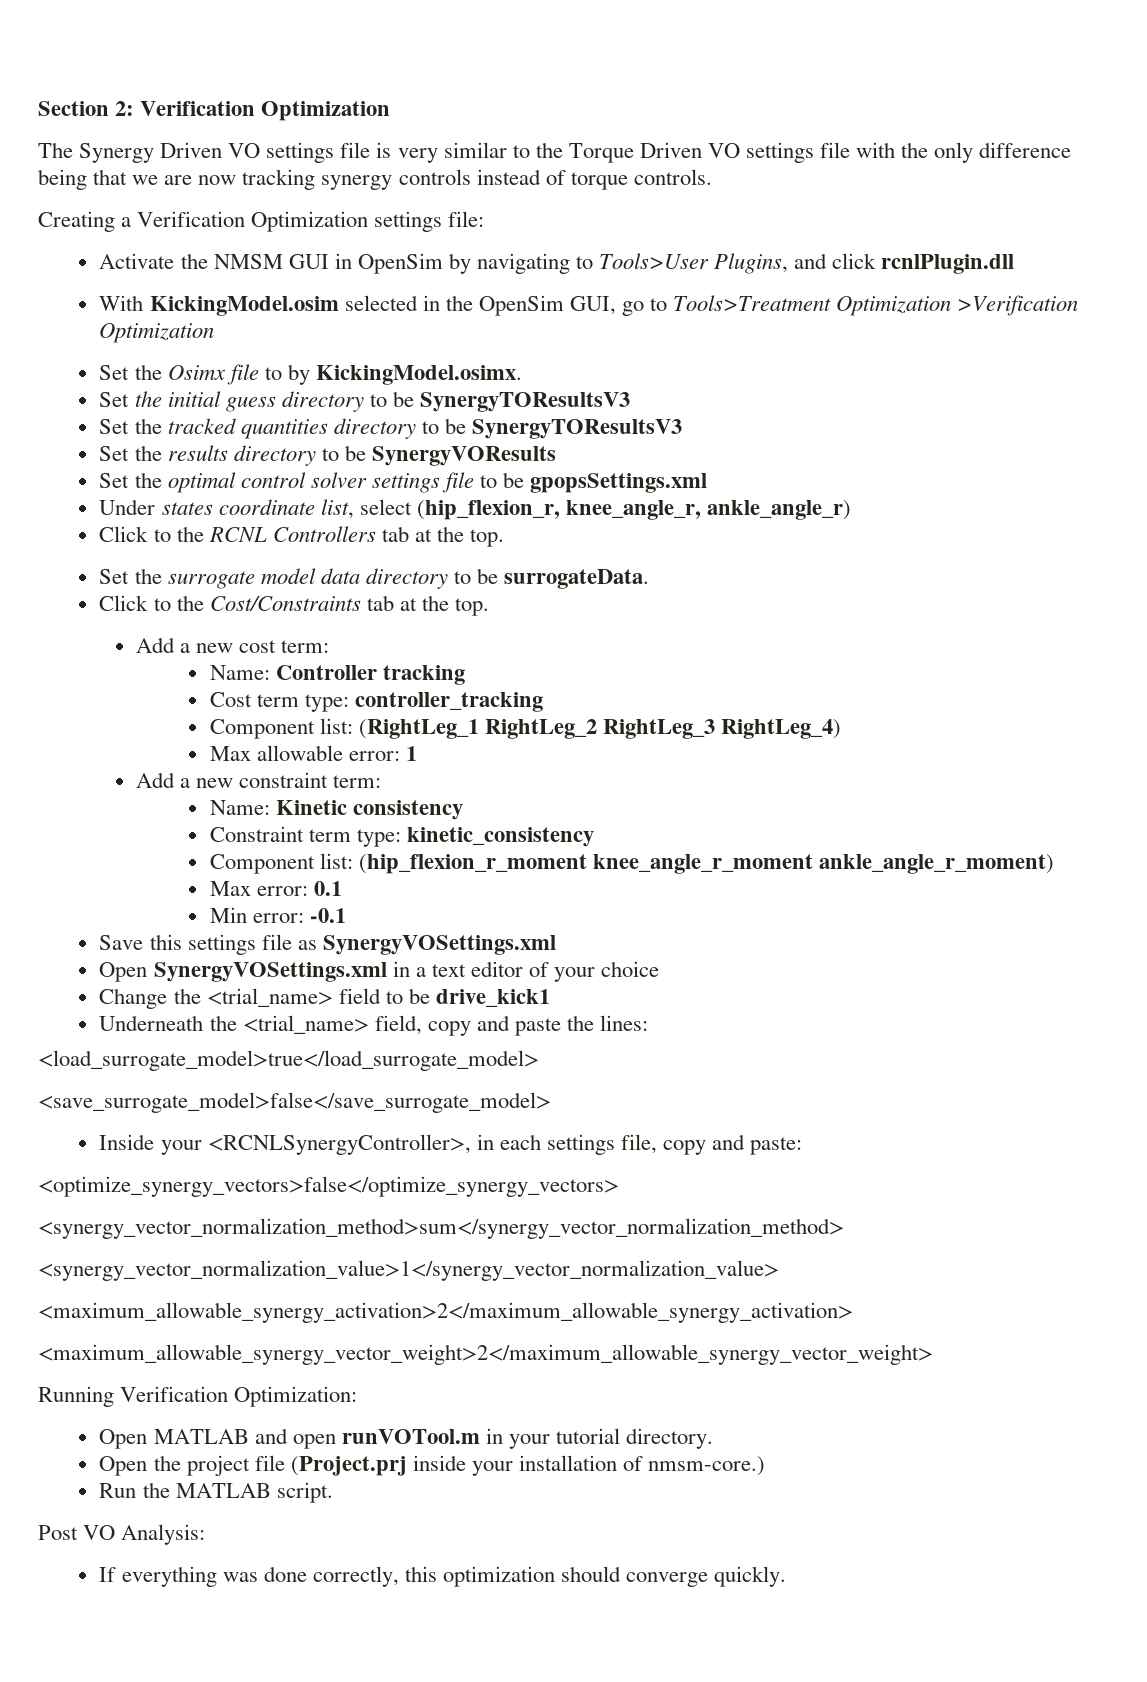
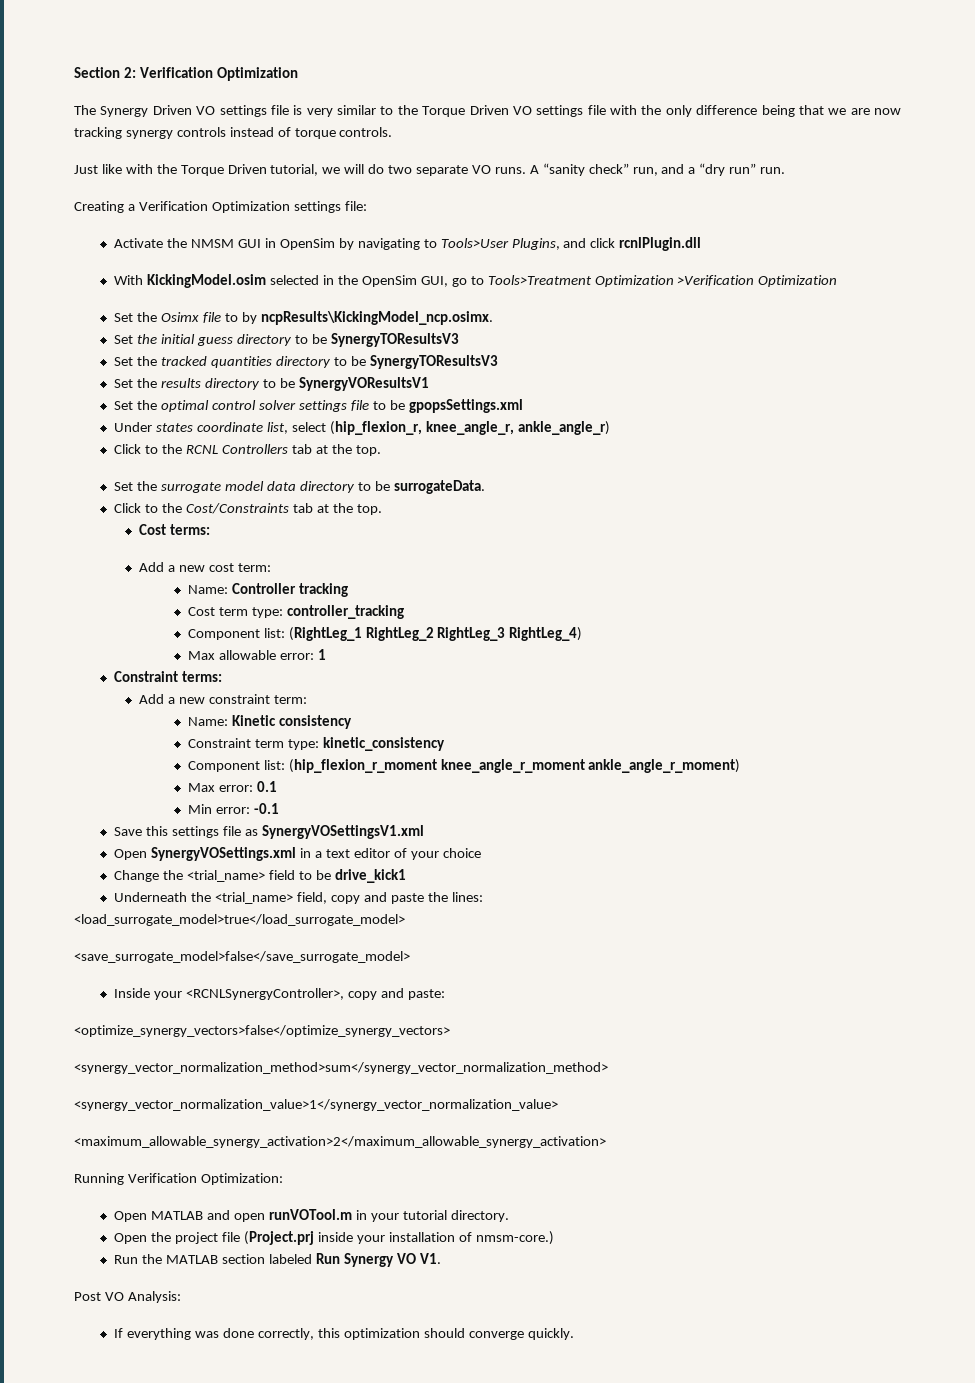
(712, 177) none -> [74,163,786,176] // Just like with the Torque Driven tutorial, we will do two separate VO runs. A “sanity check” run, and a “dry run” run.
[315,365,522,385] KickingModel.osimx. -> [260,311,493,325] ncpResults\KickingModel_ncp.osimx.
[371,446,556,466] SynergyVOResults -> [298,377,429,391] SynergyVOResultsV1
(489, 607) none -> [138,524,210,535] // Cost terms:
(417, 753) none -> [114,671,223,682] // Constraint terms:
[322,935,556,955] SynergyVOSettings.xml -> [261,825,424,839] SynergyVOSettingsV1.xml
[476,1134,657,1155] in each settings file, -> (345, 994) none
[38,1344,933,1365] // <maximum_allowable_synergy_vector_weight>2</maximum_allowable_synergy_vector_weight> -> (606, 1142) none
[276,1482,333,1503] script. -> [222,1253,441,1267] section labeled Run Synergy VO V1.

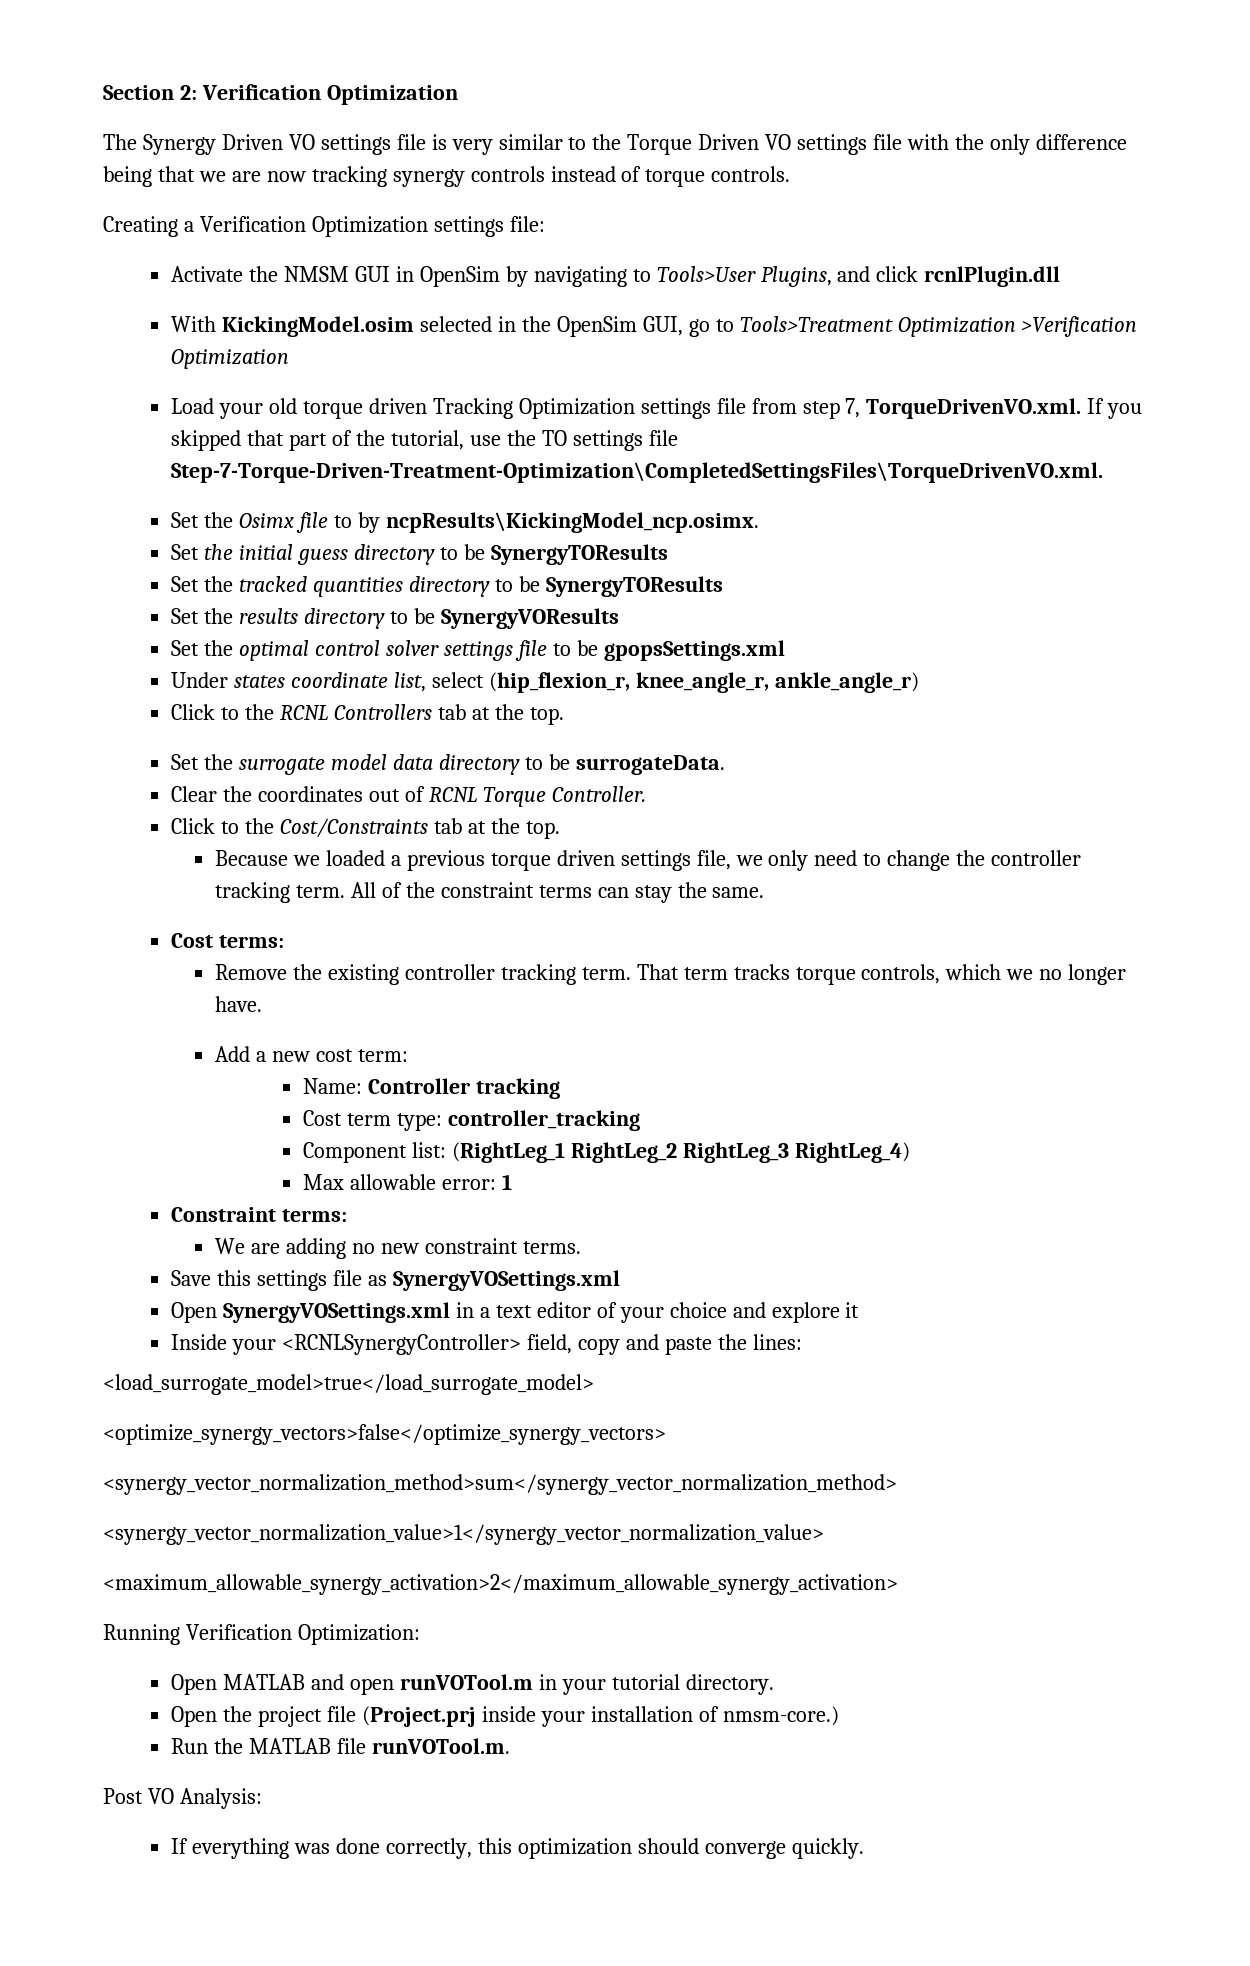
[74,163,786,176] // Just like with the Torque Driven tutorial, we will do two separate VO runs. A “sanity check” run, and a “dry run” run. -> (791, 174) none
(838, 281) none -> [171,398,1143,419] [171,430,678,451] [171,462,1104,483] // Load your old torque driven Tracking Optimization settings file from step 7, TorqueDrivenVO.xml. If you skipped that part of the tutorial, use the TO settings file Step-7-Torque-Driven-Treatment-Optimization\CompletedSettingsFiles\TorqueDrivenVO.xml.
[330,333,459,347] SynergyTOResultsV3 -> [490,544,668,565] SynergyTOResults
[369,355,498,369] SynergyTOResultsV3 -> [545,576,723,597] SynergyTOResults
[298,377,429,391] SynergyVOResultsV1 -> [440,608,619,629] SynergyVOResults
(485, 487) none -> [171,786,646,807] // Clear the coordinates out of RCNL Torque Controller.
[138,524,210,535] Cost terms: -> [215,850,1082,871] [215,882,765,903] [171,933,285,948] [215,964,1127,985] [215,996,263,1012] Because we loaded a previous torque driven settings file, we only need to change the controller tracking term. All of the constraint terms can stay the same. // Cost terms: // Remove the existing controller tracking term. That term tracks torque controls, which we no longer have.
[138,694,307,704] [187,715,352,729] [187,737,445,751] [187,759,741,773] [187,781,277,792] [187,803,279,814] Add a new constraint term: // Name: Kinetic consistency // Constraint term type: kinetic_consistency // Component list: (hip_flexion_r_moment knee_angle_r_moment ankle_angle_r_moment) // Max error: 0.1 // Min error: -0.1 -> [215,1238,581,1259] We are adding no new constraint terms.
[261,825,424,839] SynergyVOSettingsV1.xml -> [392,1270,620,1291] SynergyVOSettings.xml
[114,869,406,883] [114,892,294,904] // Change the <trial_name> field to be drive_kick1 // Underneath the <trial_name> -> [732,1302,860,1323] [171,1334,522,1355] and explore it // Inside your <RCNLSynergyController>
[74,951,410,963] [114,988,445,1000] // <save_surrogate_model>false</save_surrogate_model> // Inside your <RCNLSynergyController>, copy and paste: -> (594, 1384) none
[222,1253,441,1267] section labeled Run Synergy VO V1. -> [336,1738,510,1754] file runVOTool.m.

